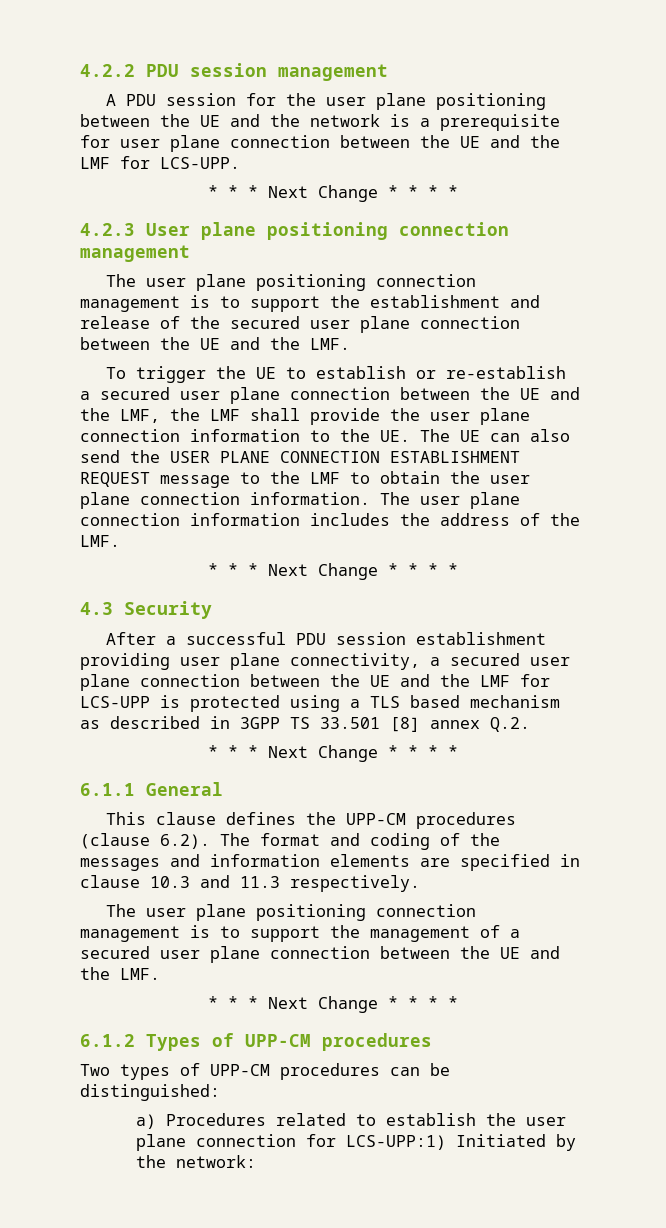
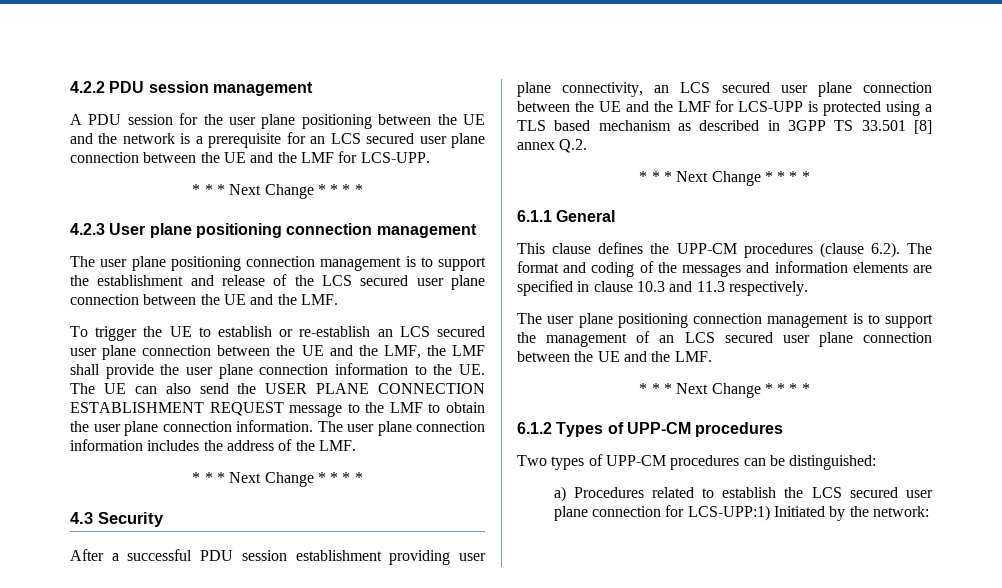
(110, 141) none -> [310,133,415,144] an LCS secured
(220, 322) none -> [322,275,353,286] LCS
[80,391,90,400] a -> [377,326,430,337] an LCS
[430,657,440,666] a -> [654,82,711,93] an LCS
[510,929,520,938] a -> [659,332,715,343] an LCS
(517, 1119) none -> [811,487,898,498] LCS secured

